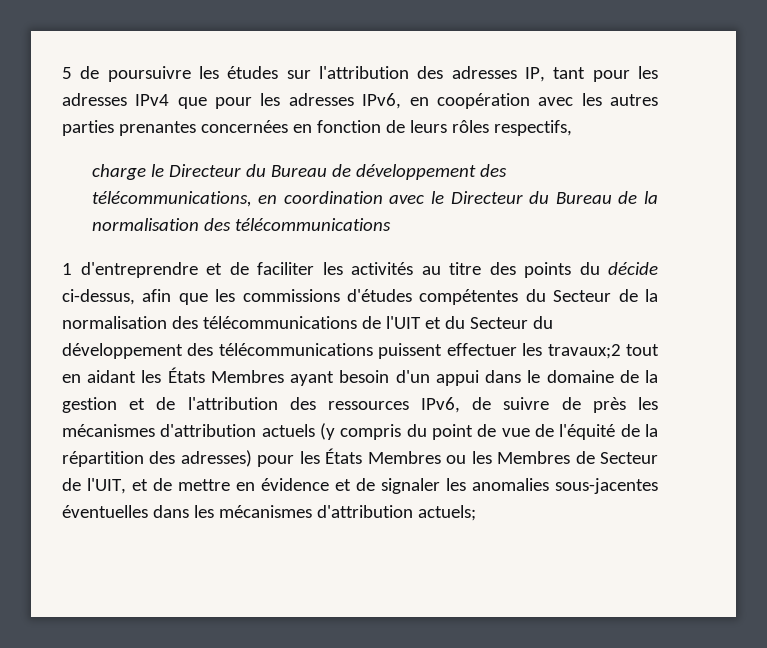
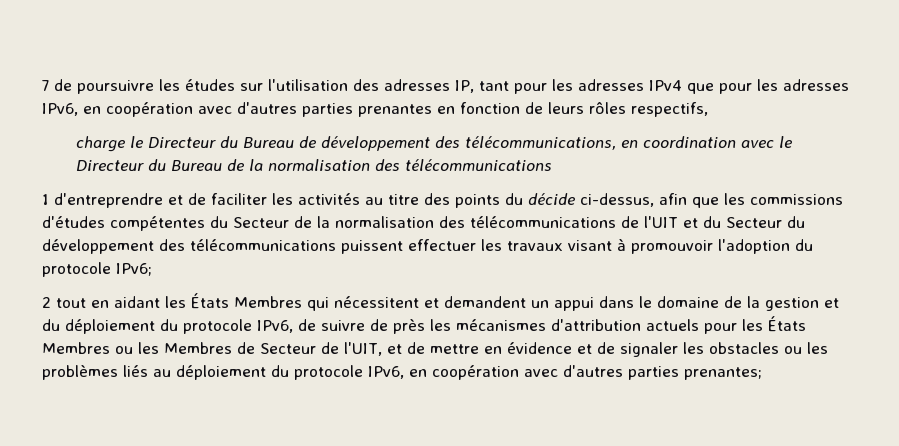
[62,67,72,79] 5 -> [42,80,49,91] 7
[318,66,409,79] l'attribution -> [268,79,348,91] l'utilisation
[581,93,658,106] les autres -> [237,102,297,114] d'autres
[200,120,288,133] concernées -> (432, 110) none
[547,344,621,359] travaux;2 -> [507,238,813,254] [42,262,152,277] [42,297,51,308] travaux visant à promouvoir l'adoption du protocole IPv6; // 2
[290,370,430,386] ayant besoin d'un -> [307,296,549,311] qui nécessitent et demandent un
[156,397,409,410] de l'attribution des ressources -> [42,319,252,334] du déploiement du protocole
[319,423,658,440] [62,450,252,467] (y compris du point de vue de l'équité de la répartition des adresses) -> (699, 325) none
[472,478,658,494] [62,505,476,521] anomalies sous-jacentes éventuelles dans les mécanismes d'attribution actuels; -> [709,342,828,354] [42,365,762,380] obstacles ou les problèmes liés au déploiement du protocole IPv6, en coopération avec d'autres parties prenantes;

